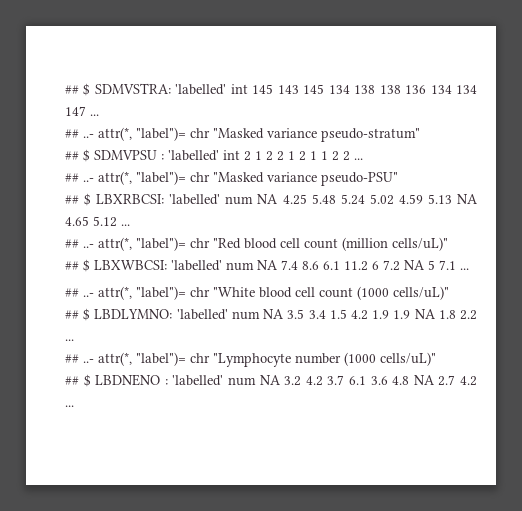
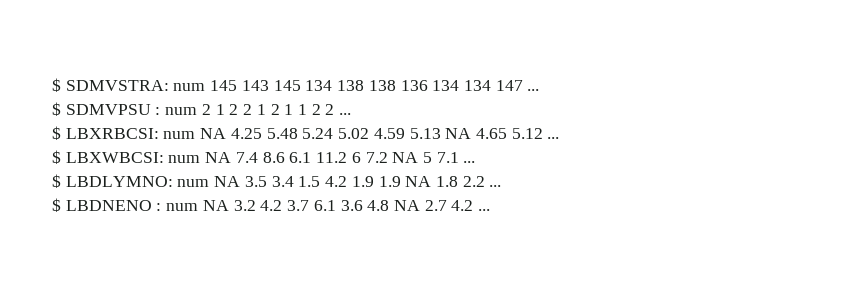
[65,85,79,94] ## -> (52, 85) none
[175,84,248,95] 'labelled' int -> [173,83,206,91] num
[65,127,420,142] [65,151,79,160] ## ..- attr(*, "label")= chr "Masked variance pseudo-stratum" // ## -> (540, 90) none
[168,150,240,161] 'labelled' int -> [165,107,198,115] num
[65,171,398,186] [65,195,79,204] ## ..- attr(*, "label")= chr "Masked variance pseudo-PSU" // ## -> (352, 114) none
[169,194,221,205] 'labelled' -> (159, 133) none
[65,237,448,251] [65,261,79,270] ## ..- attr(*, "label")= chr "Red blood cell count (million cells/uL)" // ## -> (560, 138) none
[171,260,222,271] 'labelled' -> (164, 157) none
[65,286,449,300] [65,310,79,319] ## ..- attr(*, "label")= chr "White blood cell count (1000 cells/uL)" // ## -> (476, 162) none
[176,309,228,320] 'labelled' -> (173, 181) none
[65,352,436,367] [65,376,79,385] ## ..- attr(*, "label")= chr "Lymphocyte number (1000 cells/uL)" // ## -> (502, 186) none
[172,375,224,386] 'labelled' -> (162, 207) none

